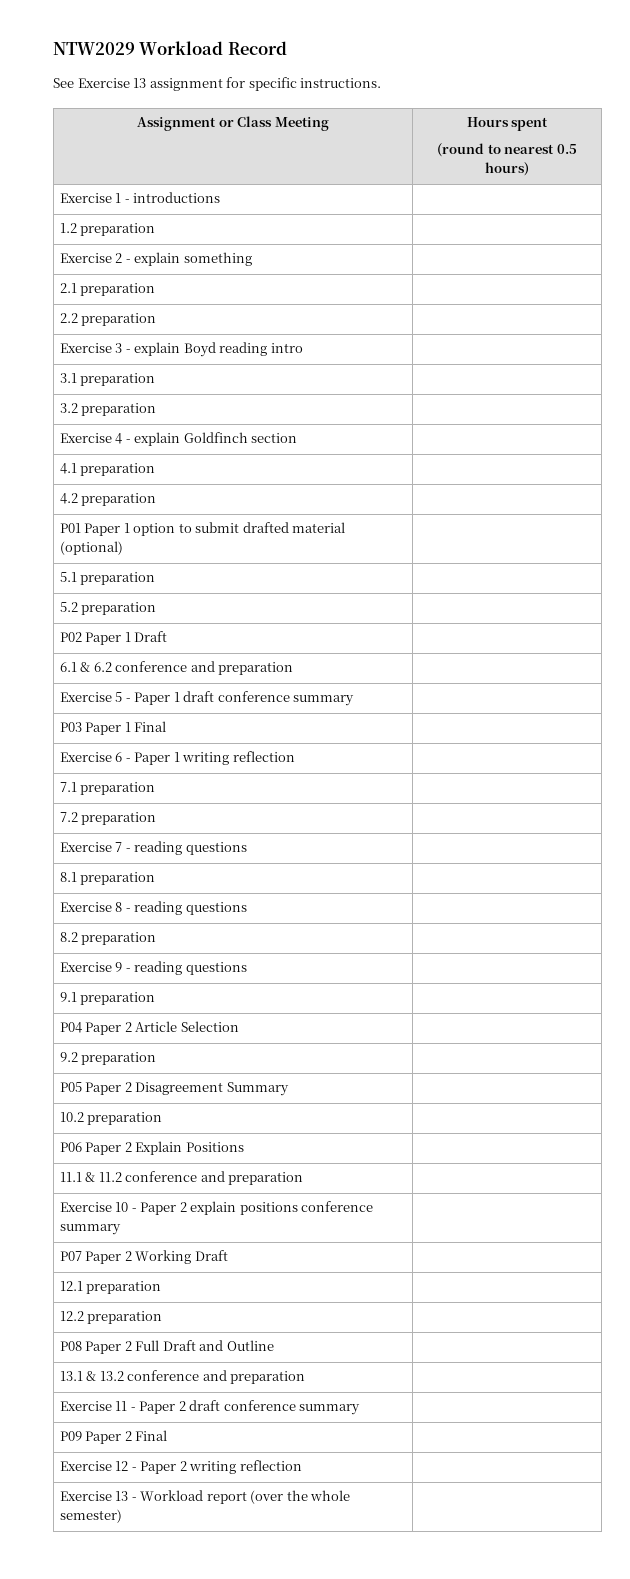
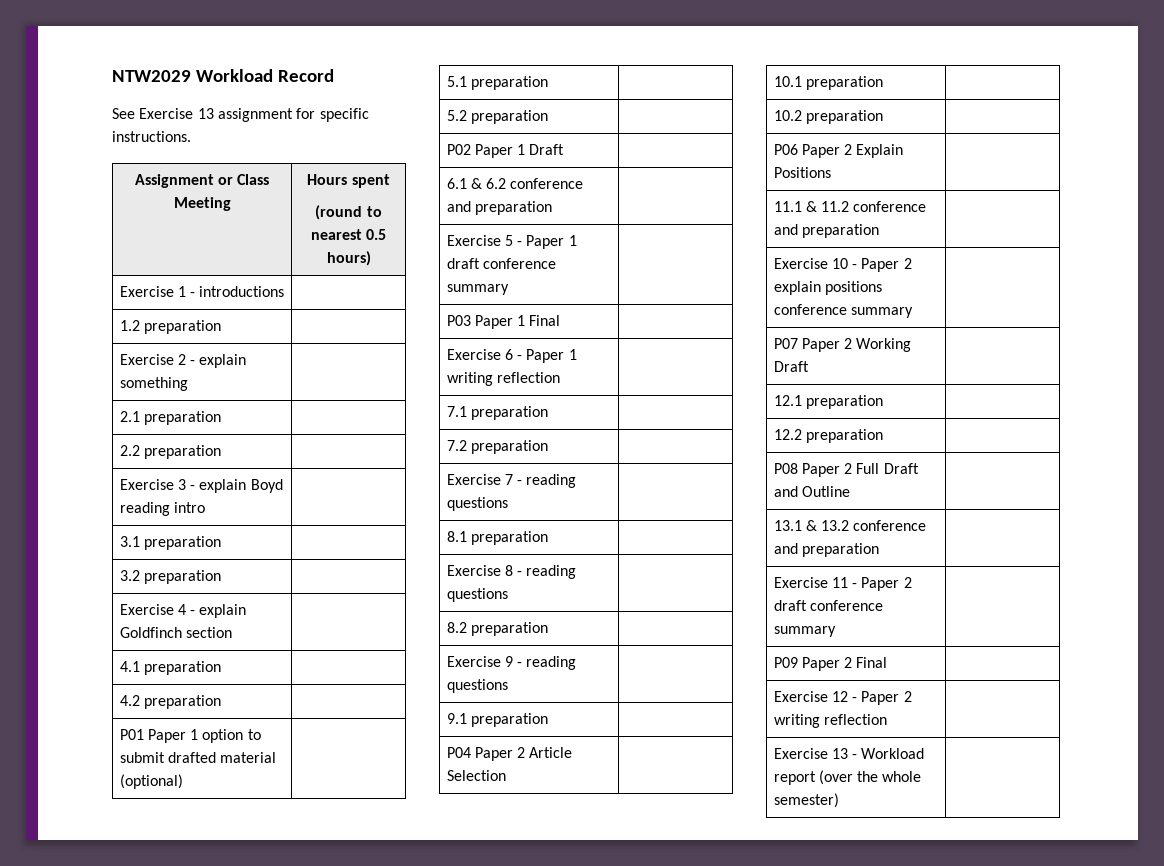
[59,1052,157,1065] [59,1082,289,1096] 9.2 preparation | // P05 Paper 2 Disagreement Summary | -> [773,76,883,90] 10.1 preparation |

